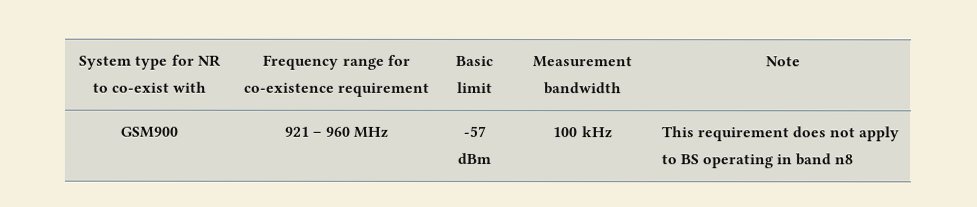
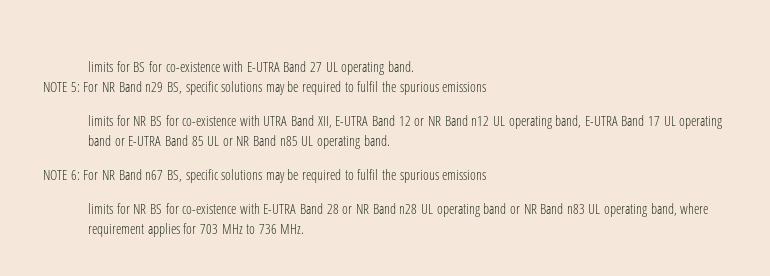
[79,54,221,70] [92,81,208,93] [263,54,411,70] [243,82,431,97] [456,55,494,67] [457,81,493,94] [533,56,633,68] [544,82,622,95] [766,56,801,67] [120,126,178,138] [284,126,388,138] [462,125,486,137] [457,152,491,165] [552,126,612,139] [660,126,900,142] [660,153,854,169] System type for NR to co-exist with | Frequency range for co-existence requirement | Basic limit | Measurement bandwidth | Note // GSM900 | 921 – 960 MHz | -57 dBm | 100 kHz | This requirement does not apply to BS operating in band n8 -> [87,61,415,75] [43,81,487,95] [87,115,723,129] [87,135,390,149] [43,169,487,183] [87,203,709,217] [87,223,305,237] limits for BS for co-existence with E-UTRA Band 27 UL operating band. // NOTE 5: For NR Band n29 BS, specific solutions may be required to fulfil the spurious emissions // limits for NR BS for co-existence with UTRA Band XII, E-UTRA Band 12 or NR Band n12 UL operating band, E-UTRA Band 17 UL operating band or E-UTRA Band 85 UL or NR Band n85 UL operating band. // NOTE 6: For NR Band n67 BS, specific solutions may be required to fulfil the spurious emissions // limits for NR BS for co-existence with E-UTRA Band 28 or NR Band n28 UL operating band or NR Band n83 UL operating band, where requirement applies for 703 MHz to 736 MHz.

